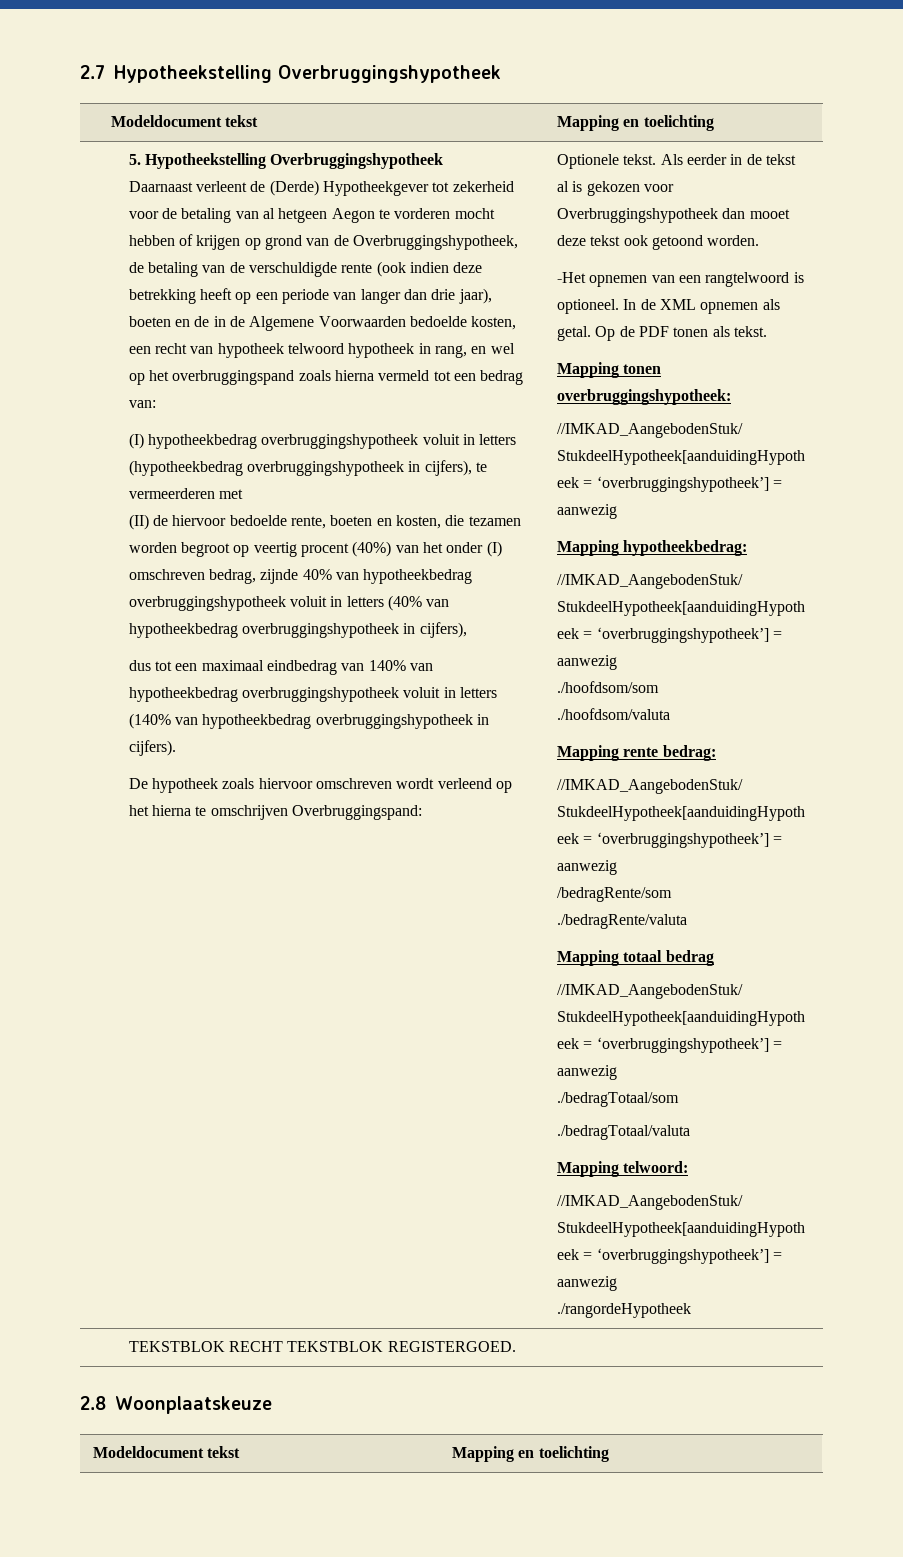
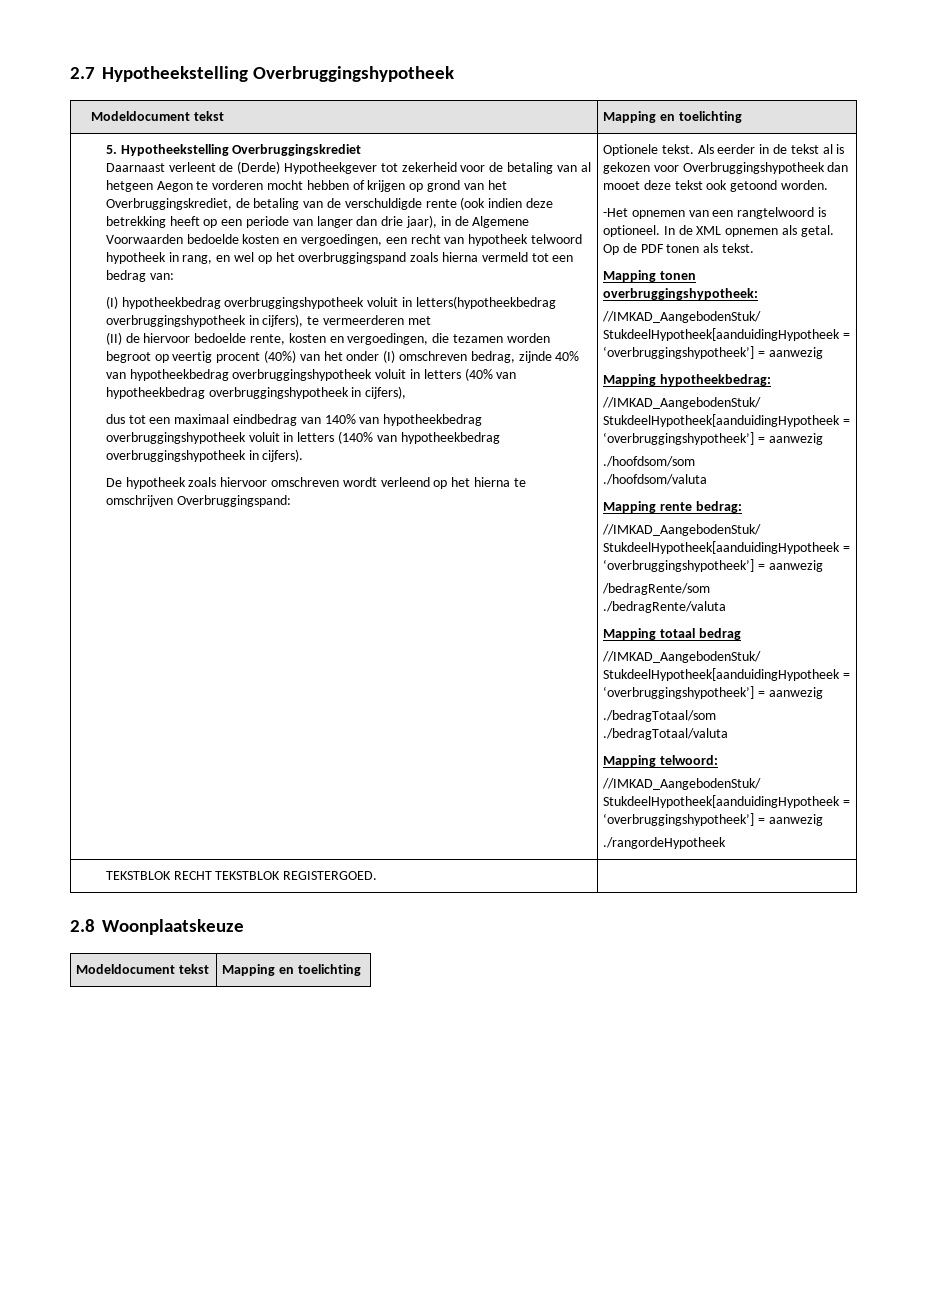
[270,153,444,169] Overbruggingshypotheek -> [232,144,362,156] Overbruggingskrediet
[333,235,519,250] de Overbruggingshypotheek, -> [487,180,507,190] [105,198,232,210] het Overbruggingskrediet,
[128,316,210,327] boeten en de -> (437, 221) none
[471,316,517,330] kosten, -> [242,234,383,246] kosten en vergoedingen,
[479,434,517,445] [128,460,243,476] letters (hypotheekbedrag -> [415,296,556,309] letters(hypotheekbedrag
[330,515,442,529] boeten en kosten, -> [288,333,429,345] kosten en vergoedingen,

